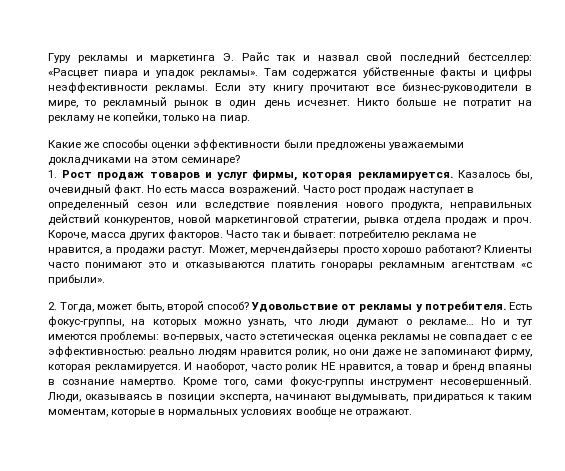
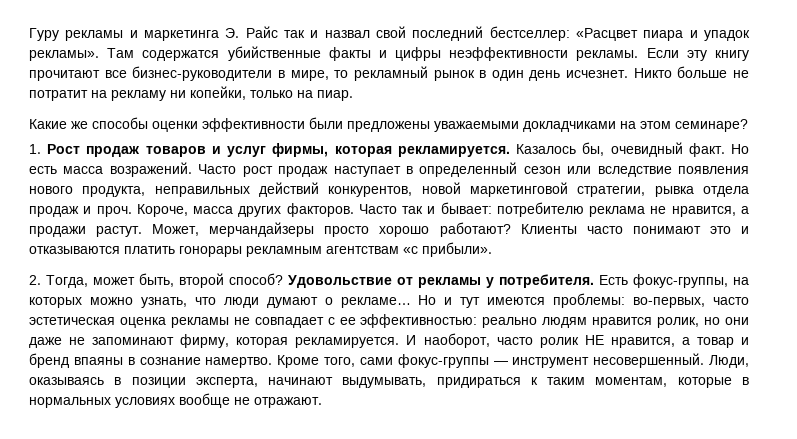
[362,67,434,78] убйственные -> [227,46,321,61] убийственные
[97,115,111,121] не -> [170,90,186,98] ни
[250,244,340,256] мерчендайзеры -> [209,222,315,237] мерчандайзеры
(364, 381) none -> [493,361,508,365] —

